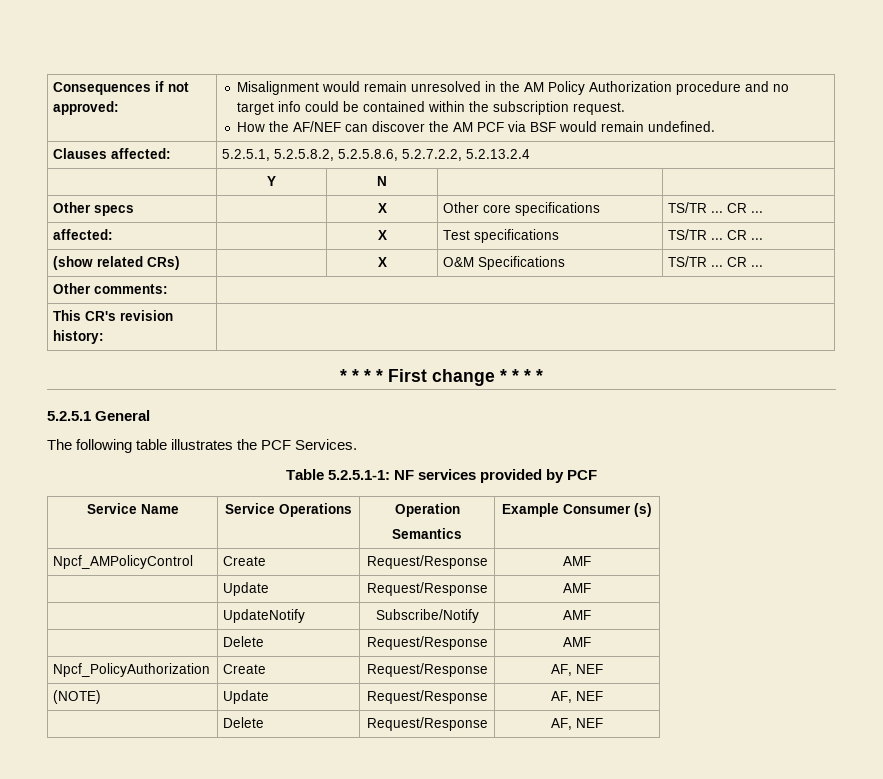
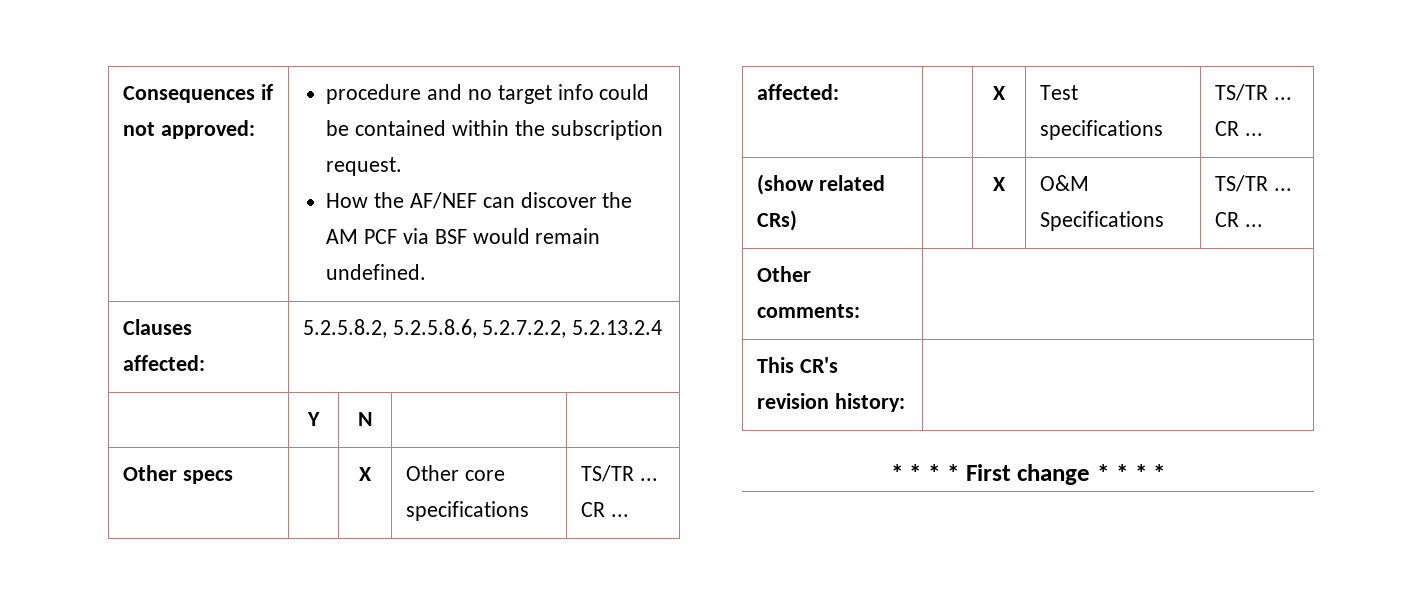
[237,81,673,95] Misalignment would remain unresolved in the AM Policy Authorization -> (255, 129) none
[222,149,271,161] 5.2.5.1, -> (205, 363) none
[47,410,151,421] [47,439,358,453] [285,469,598,483] [86,503,179,514] [225,503,352,517] [394,503,460,517] [392,528,462,539] [502,503,652,517] [53,555,194,569] [223,556,267,566] [366,555,488,569] [563,556,591,566] [223,582,270,596] [366,582,488,596] [563,583,591,593] [223,609,306,623] [375,609,479,623] [563,610,591,620] [223,636,265,647] [366,636,488,650] [563,637,591,647] [53,663,211,677] [223,664,267,674] [366,663,488,677] [551,664,603,676] [53,690,102,704] [223,690,270,704] [366,690,488,704] [551,691,603,703] [223,717,265,728] [366,717,488,731] [551,718,603,730] // 5.2.5.1 General // The following table illustrates the PCF Services. // Table 5.2.5.1-1: NF services provided by PCF // Service Name | Service Operations | Operation // Semantics | Example Consumer (s) // Npcf_AMPolicyControl | Create | Request/Response | AMF // | Update | Request/Response | AMF // | UpdateNotify | Subscribe/Notify | AMF // | Delete | Request/Response | AMF // Npcf_PolicyAuthorization | Create | Request/Response | AF, NEF // (NOTE) | Update | Request/Response | AF, NEF // | Delete | Request/Response | AF, NEF -> (1166, 472) none

